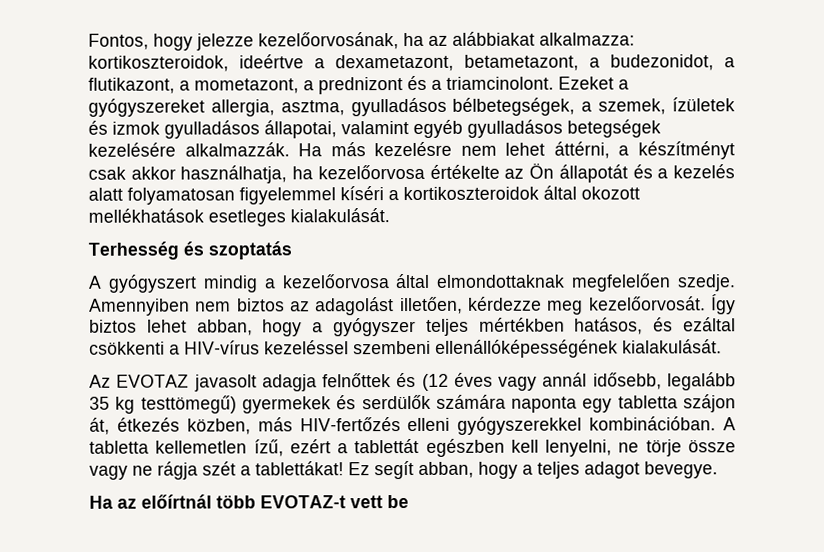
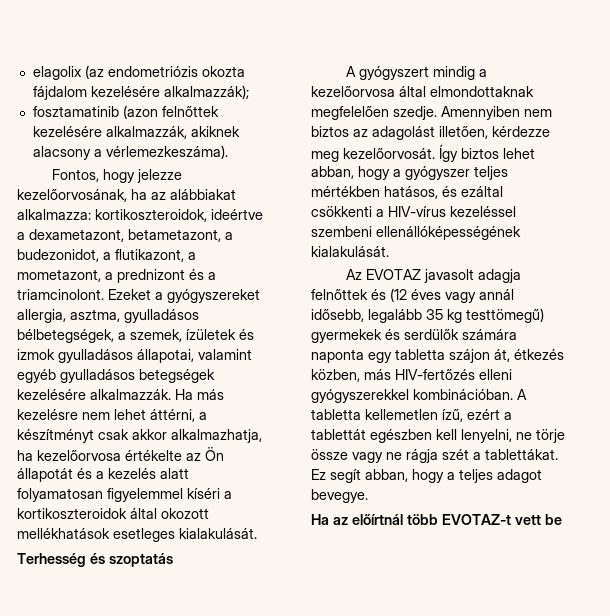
(88, 41) none -> [32,65,245,80] [32,85,249,100] [32,105,219,119] [32,126,240,139] [32,145,228,160] elagolix (az endometriózis okozta fájdalom kezelésére alkalmazzák); // fosztamatinib (azon felnőttek kezelésére alkalmazzák, akiknek alacsony a vérlemezkeszáma). //
[180,165,288,184] használhatja, -> [171,429,262,443] alkalmazhatja,
[255,461,344,476] tablettákat! -> [485,449,558,460] tablettákat.

